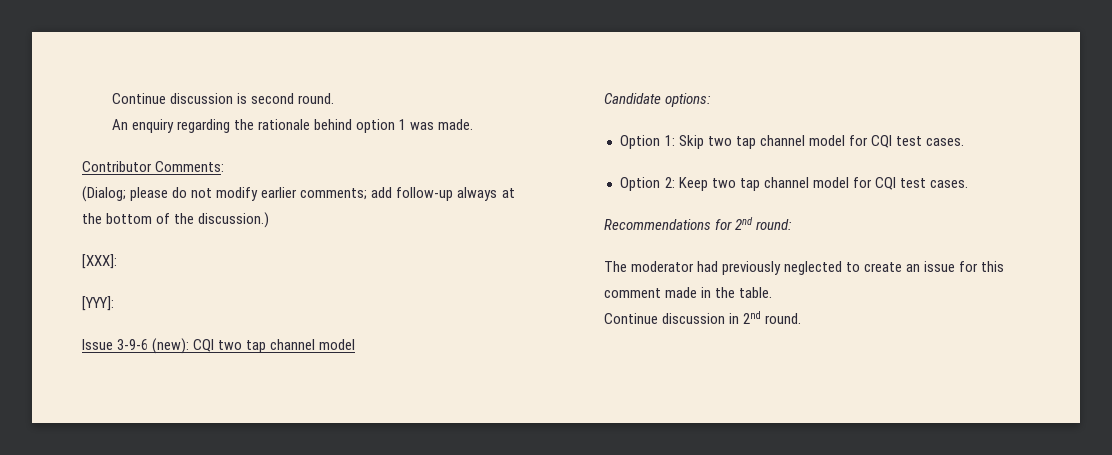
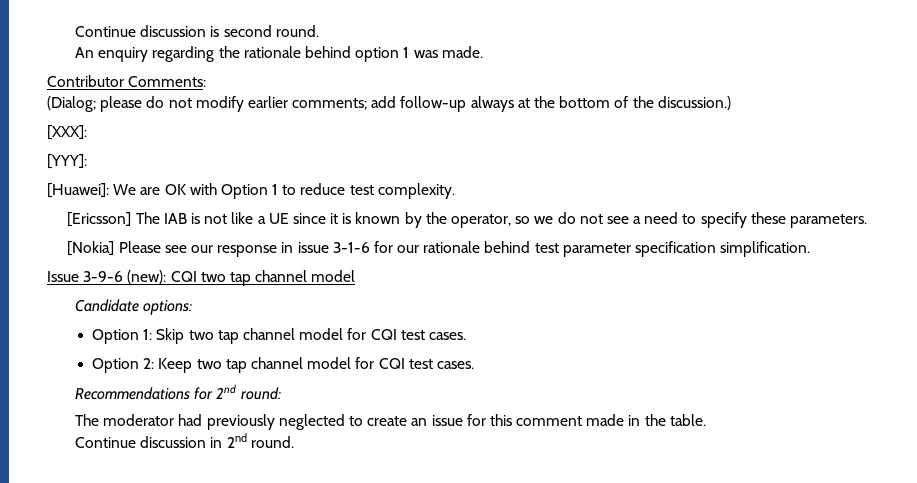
(114, 303) none -> [47,183,455,199] [67,212,868,228] [67,241,811,257] // [Huawei]: We are OK with Option 1 to reduce test complexity. // [Ericsson] The IAB is not like a UE since it is known by the operator, so we do not see a need to specify these parameters. // [Nokia] Please see our response in issue 3-1-6 for our rationale behind test parameter specification simplification.

